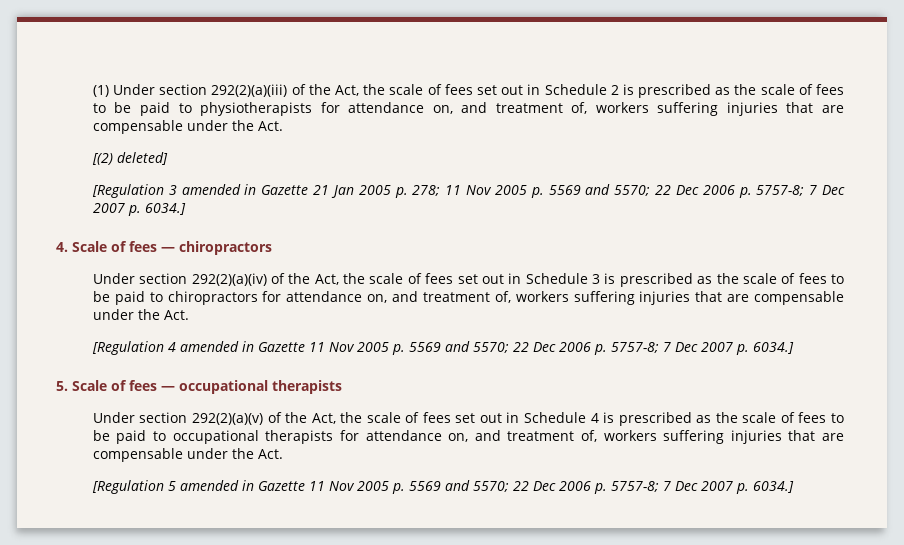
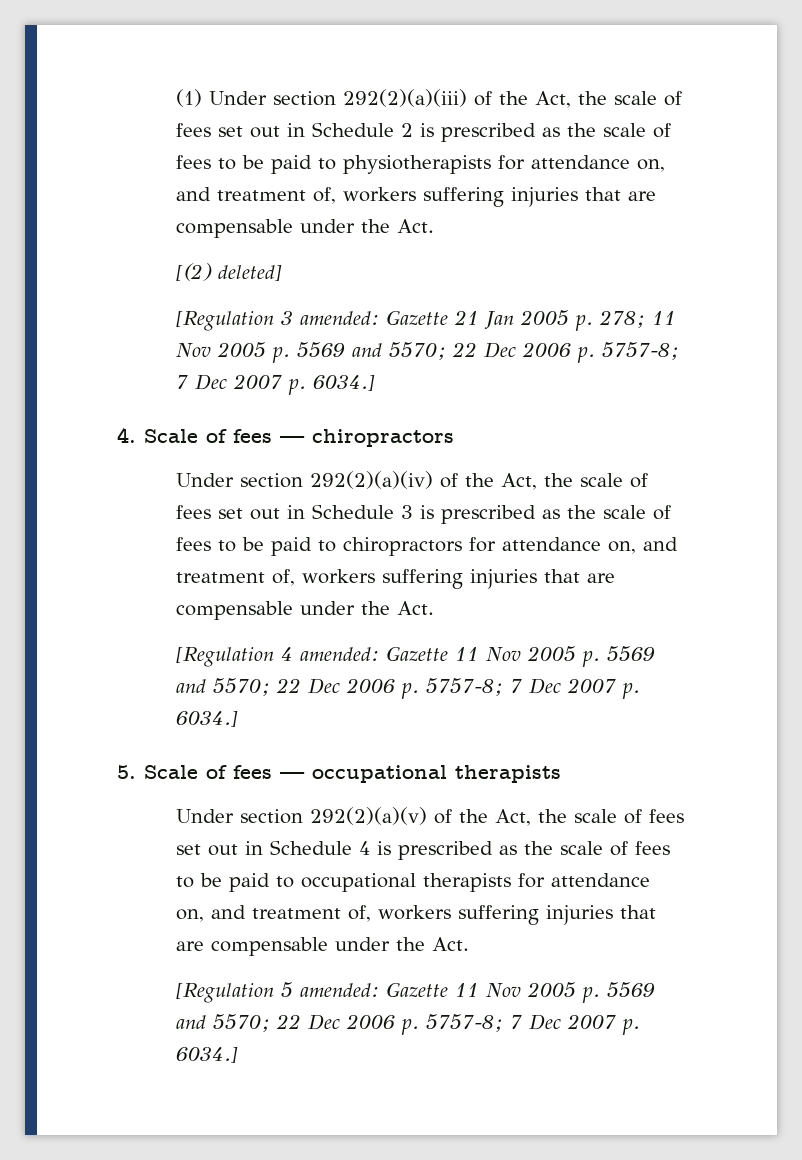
[181,184,257,195] amended in -> [300,311,380,325] amended:
[179,341,254,352] amended in -> [300,647,380,661] amended:
[179,480,254,491] amended in -> [300,983,380,997] amended:

